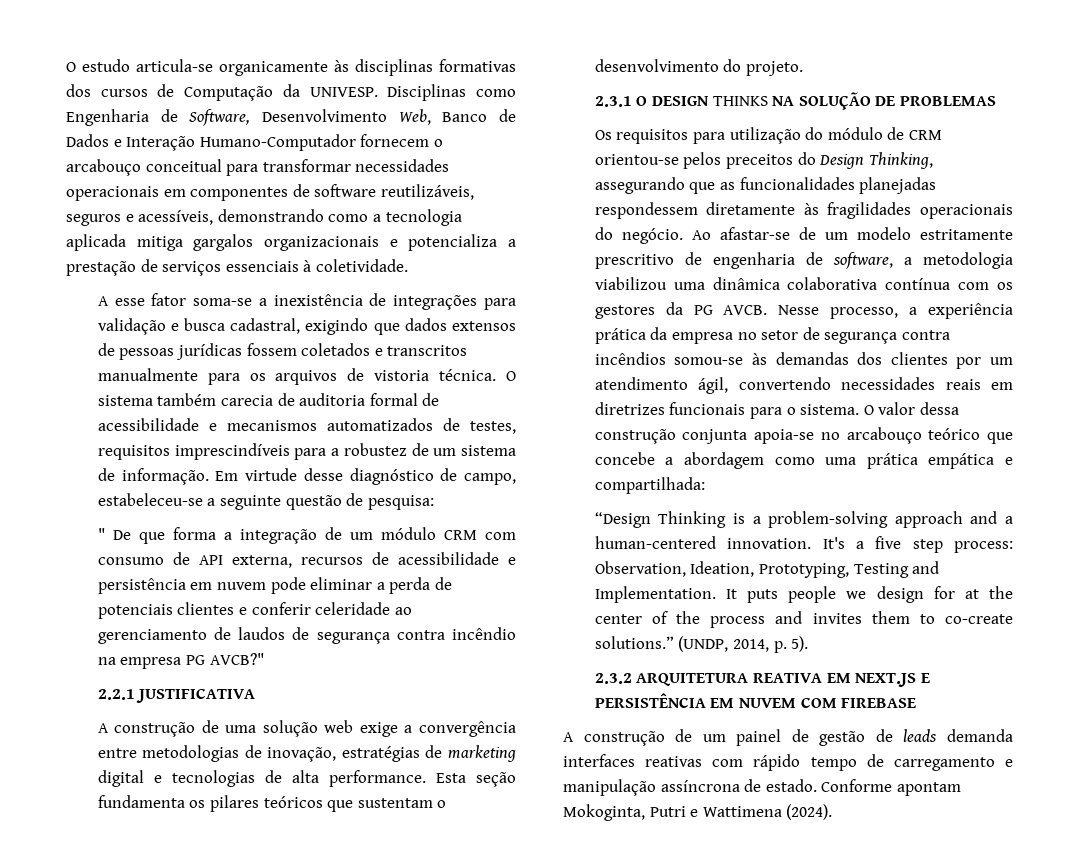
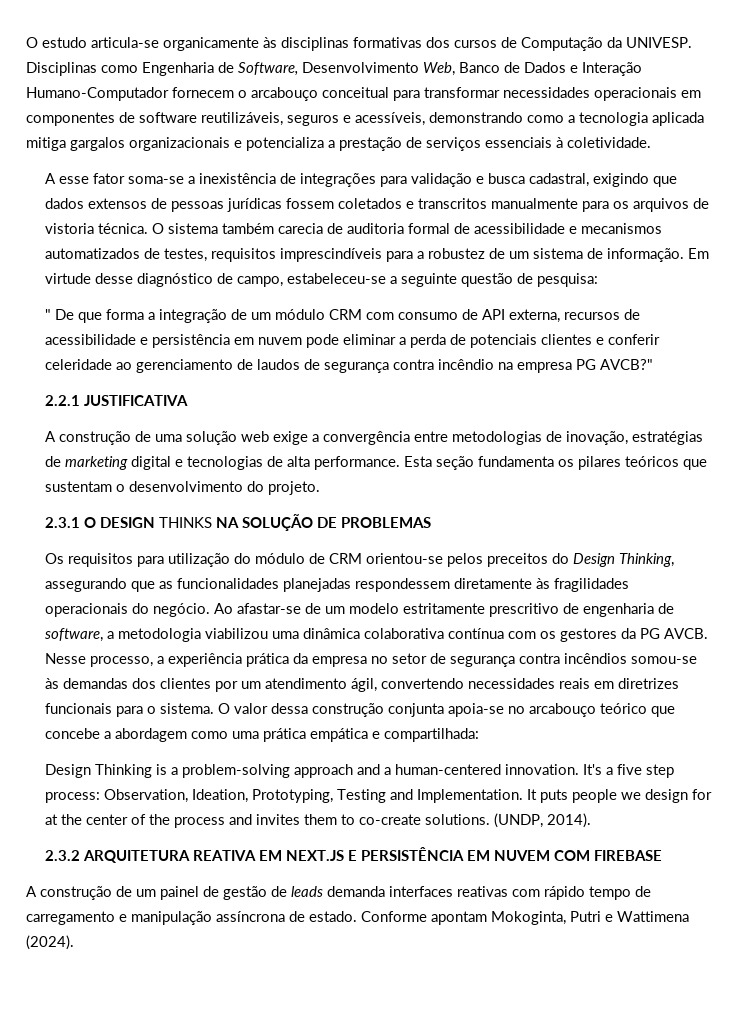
[594,512,651,528] “Design -> [44,764,91,778] Design
[594,636,809,653] solutions.” (UNDP, 2014, p. 5). -> [424,813,591,828] solutions. (UNDP, 2014).

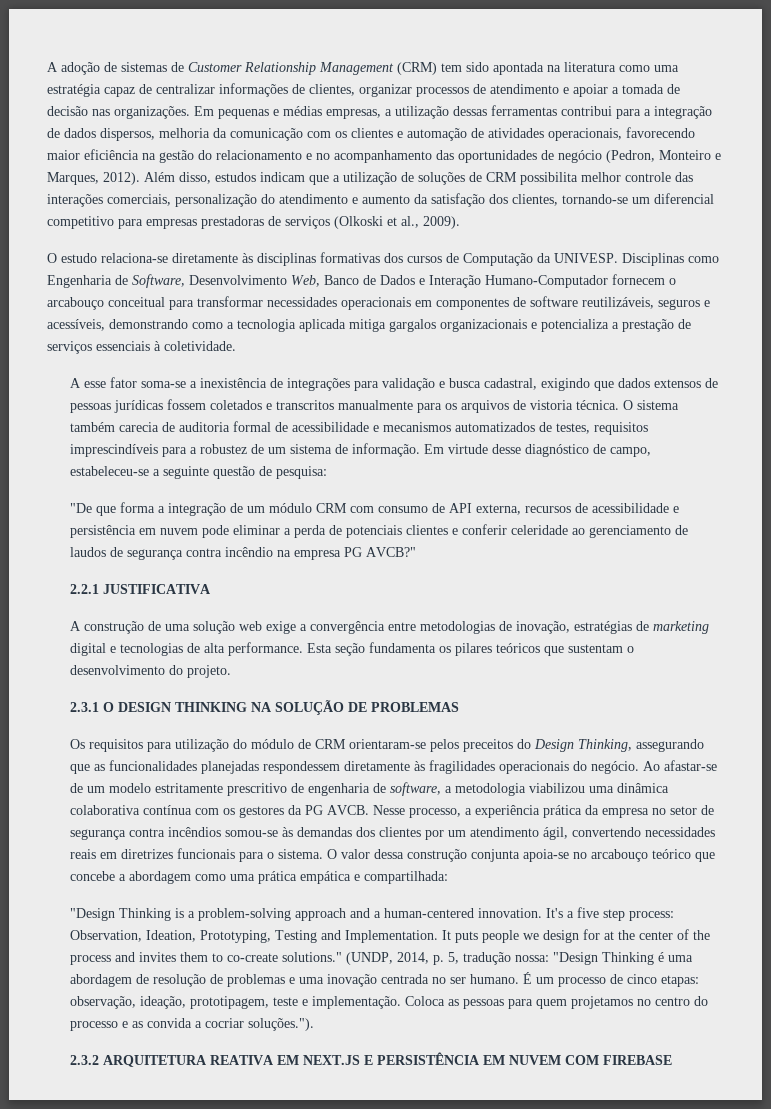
[26,37,259,51] O estudo articula-se organicamente -> [47,62,679,75] [47,83,680,97] [47,105,712,119] [47,127,695,141] [47,149,721,163] [47,172,693,185] [47,193,714,207] [47,216,460,229] [47,253,238,263] A adoção de sistemas de Customer Relationship Management (CRM) tem sido apontada na literatura como uma estratégia capaz de centralizar informações de clientes, organizar processos de atendimento e apoiar a tomada de decisão nas organizações. Em pequenas e médias empresas, a utilização dessas ferramentas contribui para a integração de dados dispersos, melhoria da comunicação com os clientes e automação de atividades operacionais, favorecendo maior eficiência na gestão do relacionamento e no acompanhamento das oportunidades de negócio (Pedron, Monteiro e Marques, 2012). Além disso, estudos indicam que a utilização de soluções de CRM possibilita melhor controle das interações comerciais, personalização do atendimento e aumento da satisfação dos clientes, tornando-se um diferencial competitivo para empresas prestadoras de serviços (Olkoski et al., 2009). // O estudo relaciona-se diretamente
[44,309,74,320] " De -> [69,503,92,513] "De
[158,517,212,528] THINKS -> [174,702,247,712] THINKING
[365,553,443,564] orientou-se -> [348,739,426,749] orientaram-se
[44,764,91,778] Design -> [69,908,115,921] "Design
[424,813,591,828] solutions. (UNDP, 2014). -> [281,952,693,965] [69,972,699,987] [69,996,708,1009] [69,1018,314,1031] solutions." (UNDP, 2014, p. 5, tradução nossa: "Design Thinking é uma abordagem de resolução de problemas e uma inovação centrada no ser humano. É um processo de cinco etapas: observação, ideação, prototipagem, teste e implementação. Coloca as pessoas para quem projetamos no centro do processo e as convida a cocriar soluções.").
[26,886,651,900] [26,911,689,925] [26,935,74,950] // A construção de um painel de gestão de leads demanda interfaces reativas com rápido tempo de carregamento e manipulação assíncrona de estado. Conforme apontam Mokoginta, Putri e Wattimena (2024). -> (672, 1060) none

